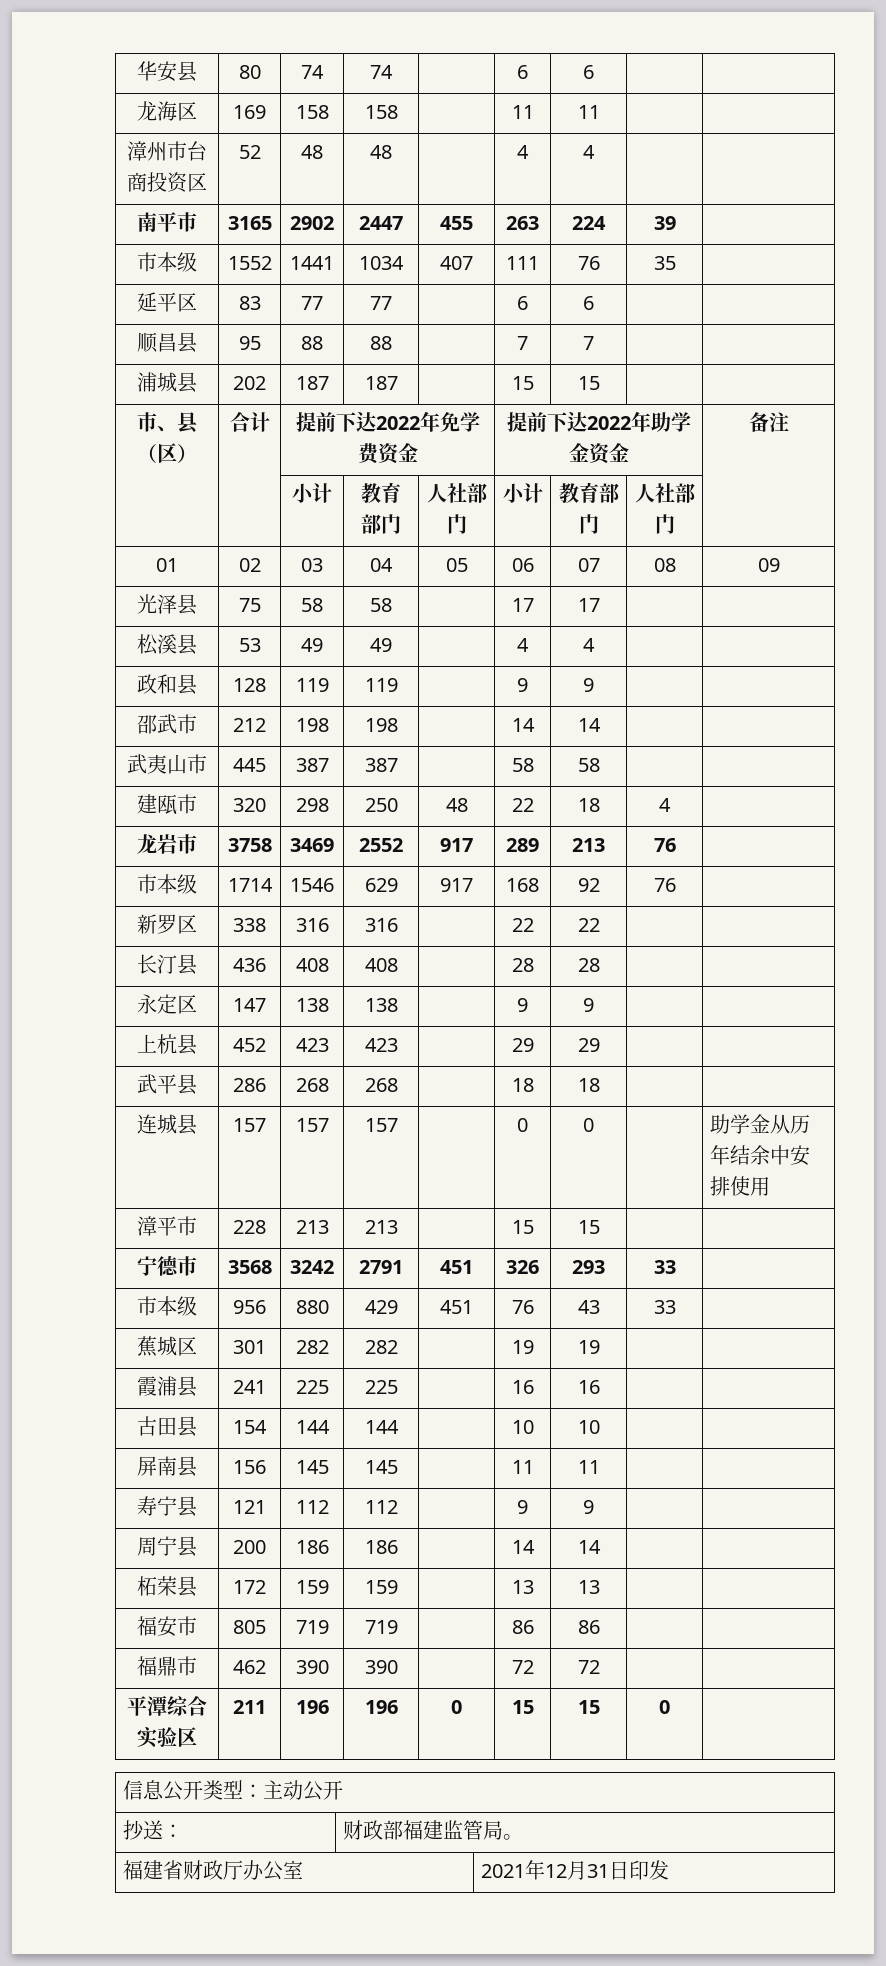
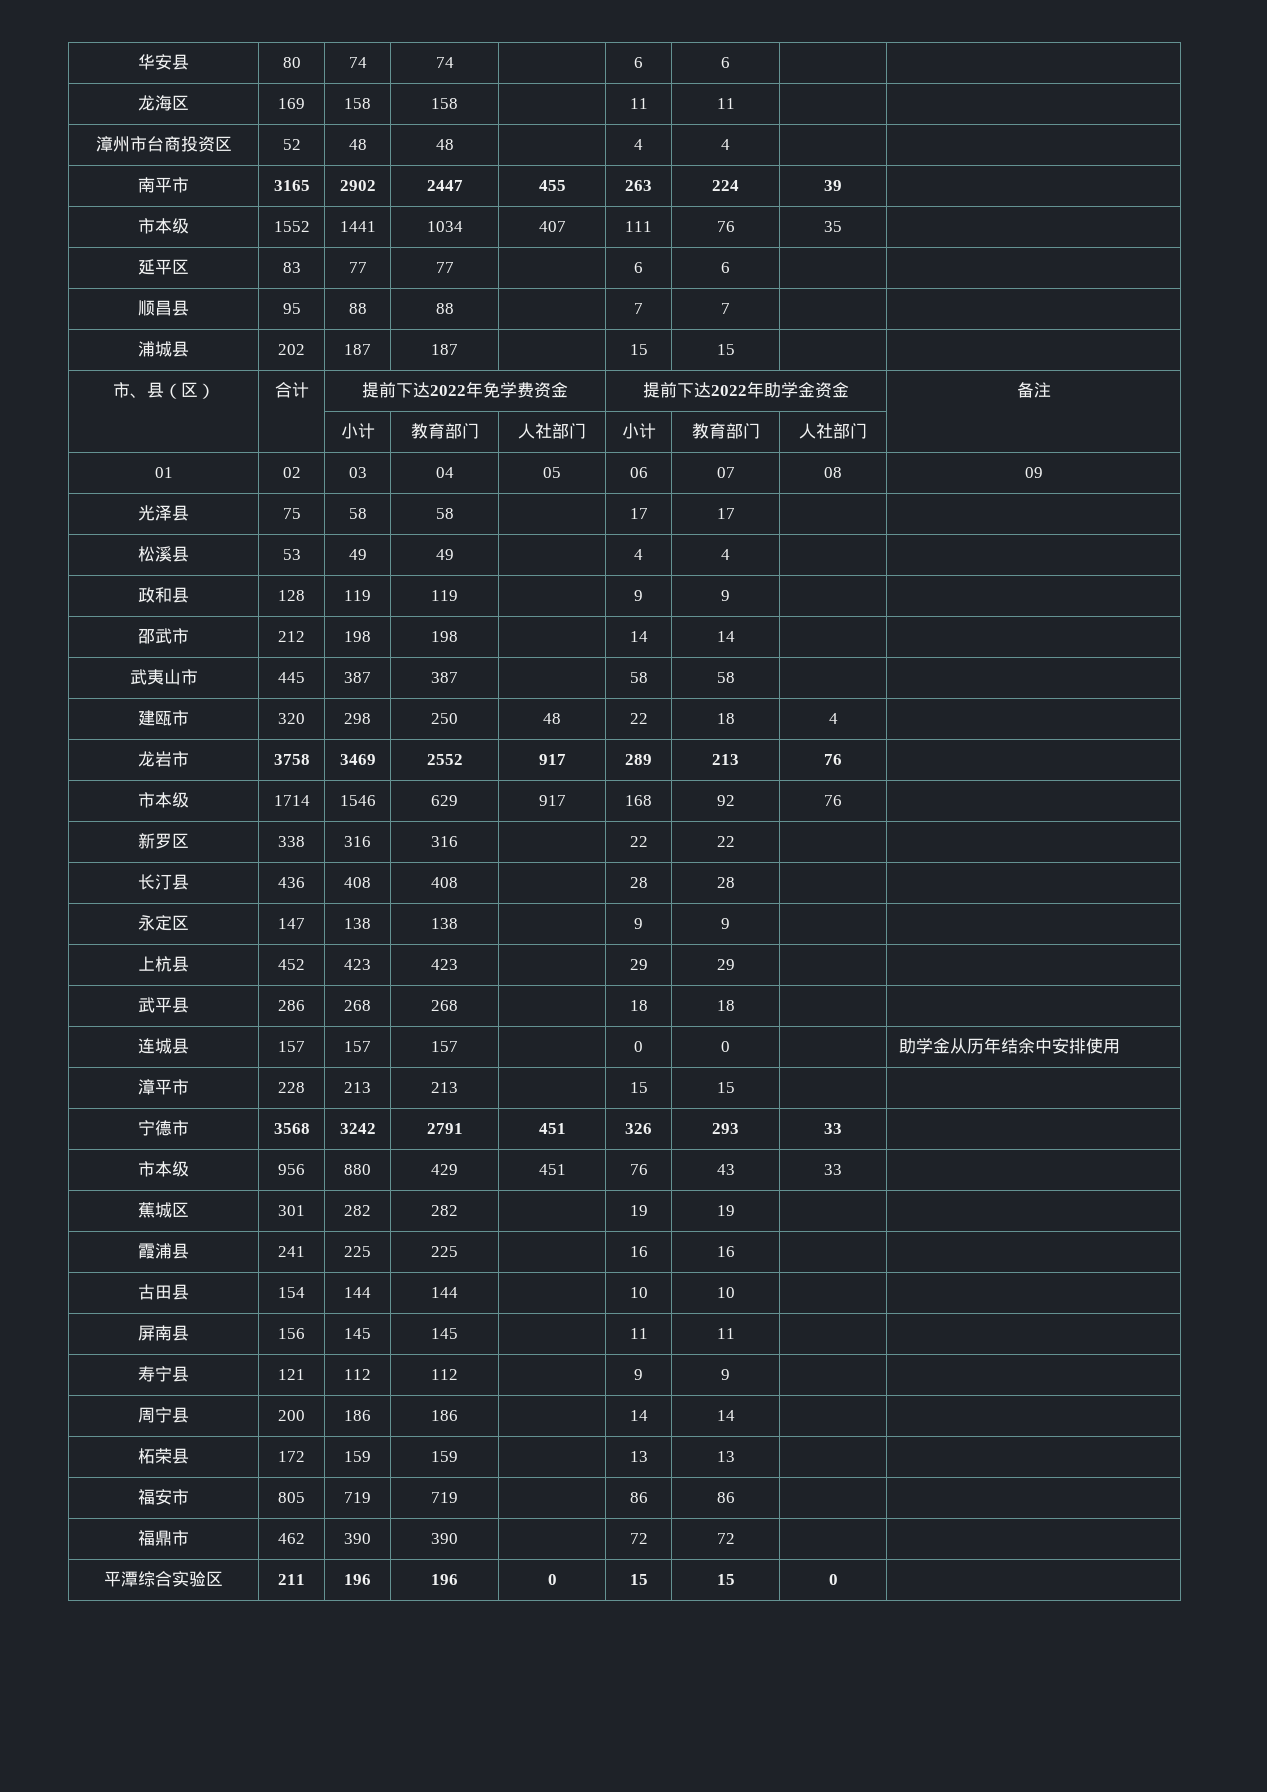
[123,1780,344,1801] [123,1820,184,1840] [343,1820,524,1840] [123,1860,304,1881] [481,1860,670,1880] // 信息公开类型：主动公开 // 抄送： | 财政部福建监管局。 // 福建省财政厅办公室 | 2021年12月31日印发 -> (838, 1579) none

